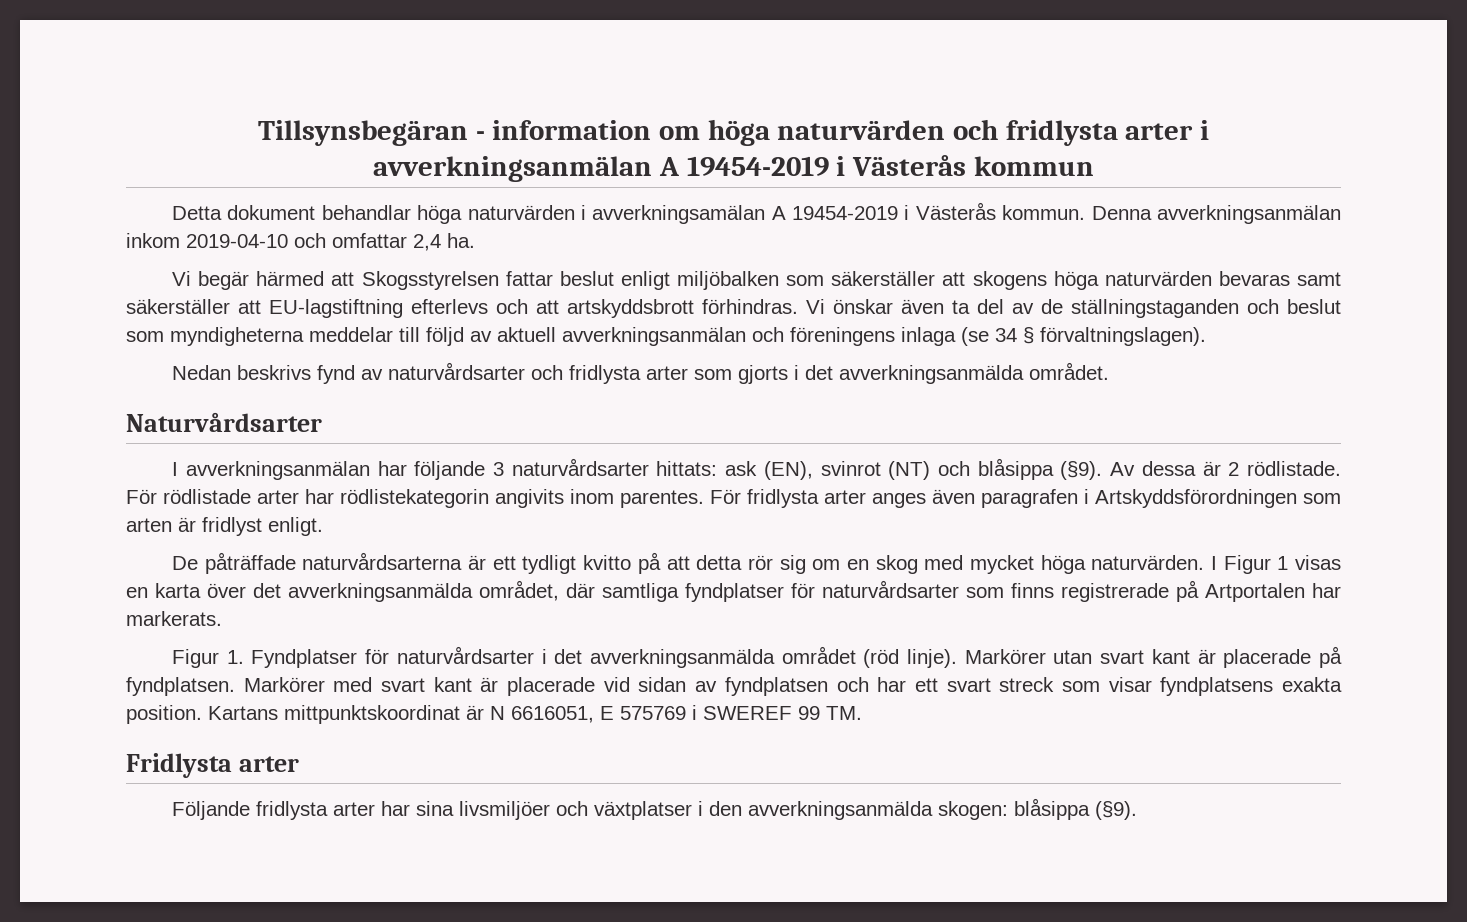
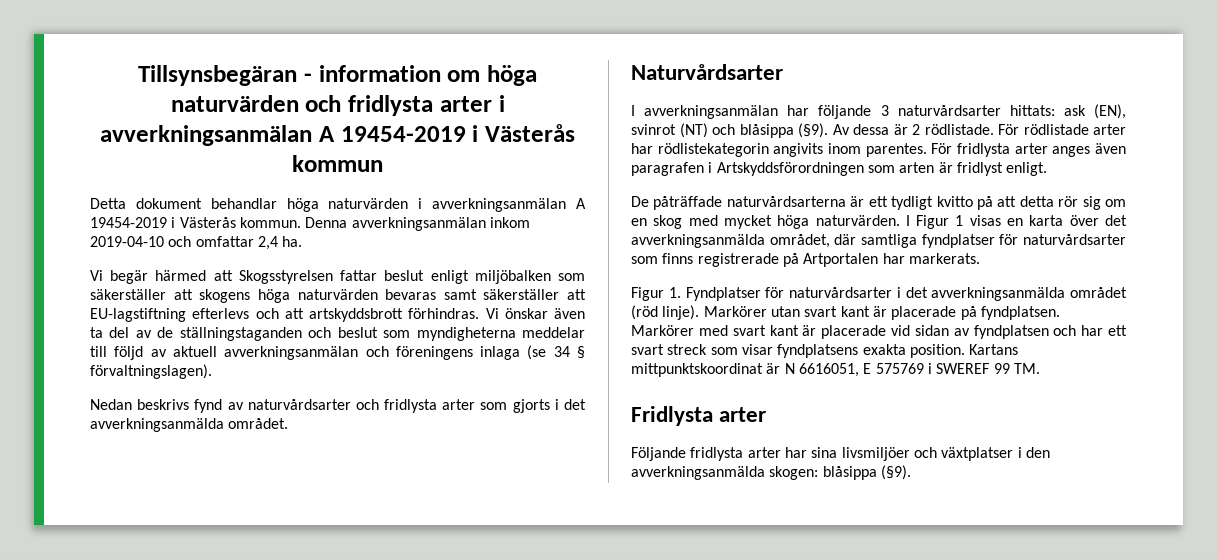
[592,205,766,224] avverkningsamälan -> [432,198,567,212] avverkningsanmälan

